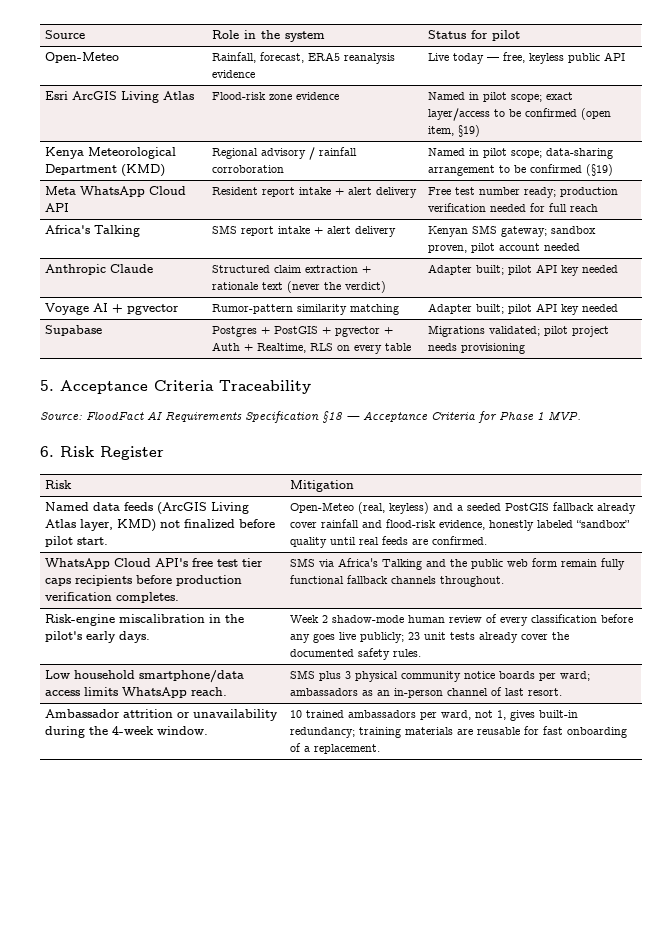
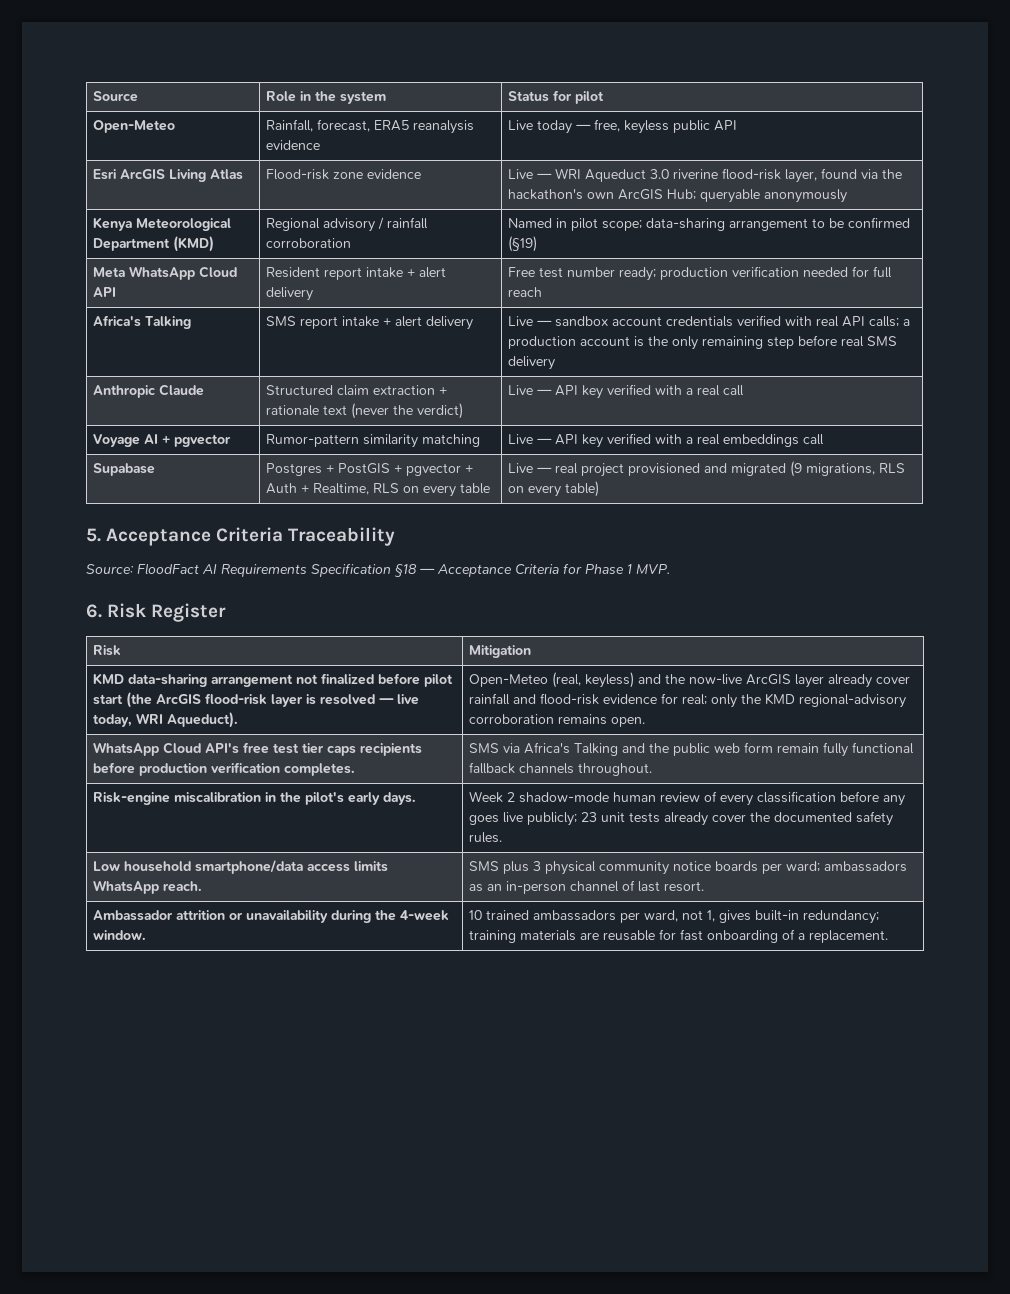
[428,92,574,102] [428,108,612,121] [428,125,481,137] Named in pilot scope; exact layer/access to be confirmed (open item, §19) -> [508,168,903,183] [508,189,848,203] Live — WRI Aqueduct 3.0 riverine flood-risk layer, found via the hackathon's own ArcGIS Hub; queryable anonymously
[428,225,597,237] [428,243,581,253] Kenyan SMS gateway; sandbox proven, pilot account needed -> [508,315,911,327] [508,335,898,350] [508,356,556,370] Live — sandbox account credentials verified with real API calls; a production account is the only remaining step before real SMS delivery
[428,264,619,276] Adapter built; pilot API key needed -> [508,384,745,399] Live — API key verified with a real call
[428,303,619,315] Adapter built; pilot API key needed -> [508,433,825,448] Live — API key verified with a real embeddings call
[428,325,610,337] [428,343,526,354] Migrations validated; pilot project needs provisioning -> [508,461,906,477] [508,481,600,497] Live — real project provisioned and migrated (9 migrations, RLS on every table)
[45,502,250,514] [45,519,276,532] [45,536,109,547] Named data feeds (ArcGIS Living Atlas layer, KMD) not finalized before pilot start. -> [93,673,454,687] [93,692,420,708] [93,712,239,728] KMD data-sharing arrangement not finalized before pilot start (the ArcGIS flood-risk layer is resolved — live today, WRI Aqueduct).
[457,502,595,511] a seeded PostGIS fallback -> [665,674,825,688] the now-live ArcGIS layer
[439,520,631,531] [290,536,488,548] evidence, honestly labeled “sandbox” quality until real feeds are confirmed. -> [603,693,907,708] [469,714,646,727] evidence for real; only the KMD regional-advisory corroboration remains open.

